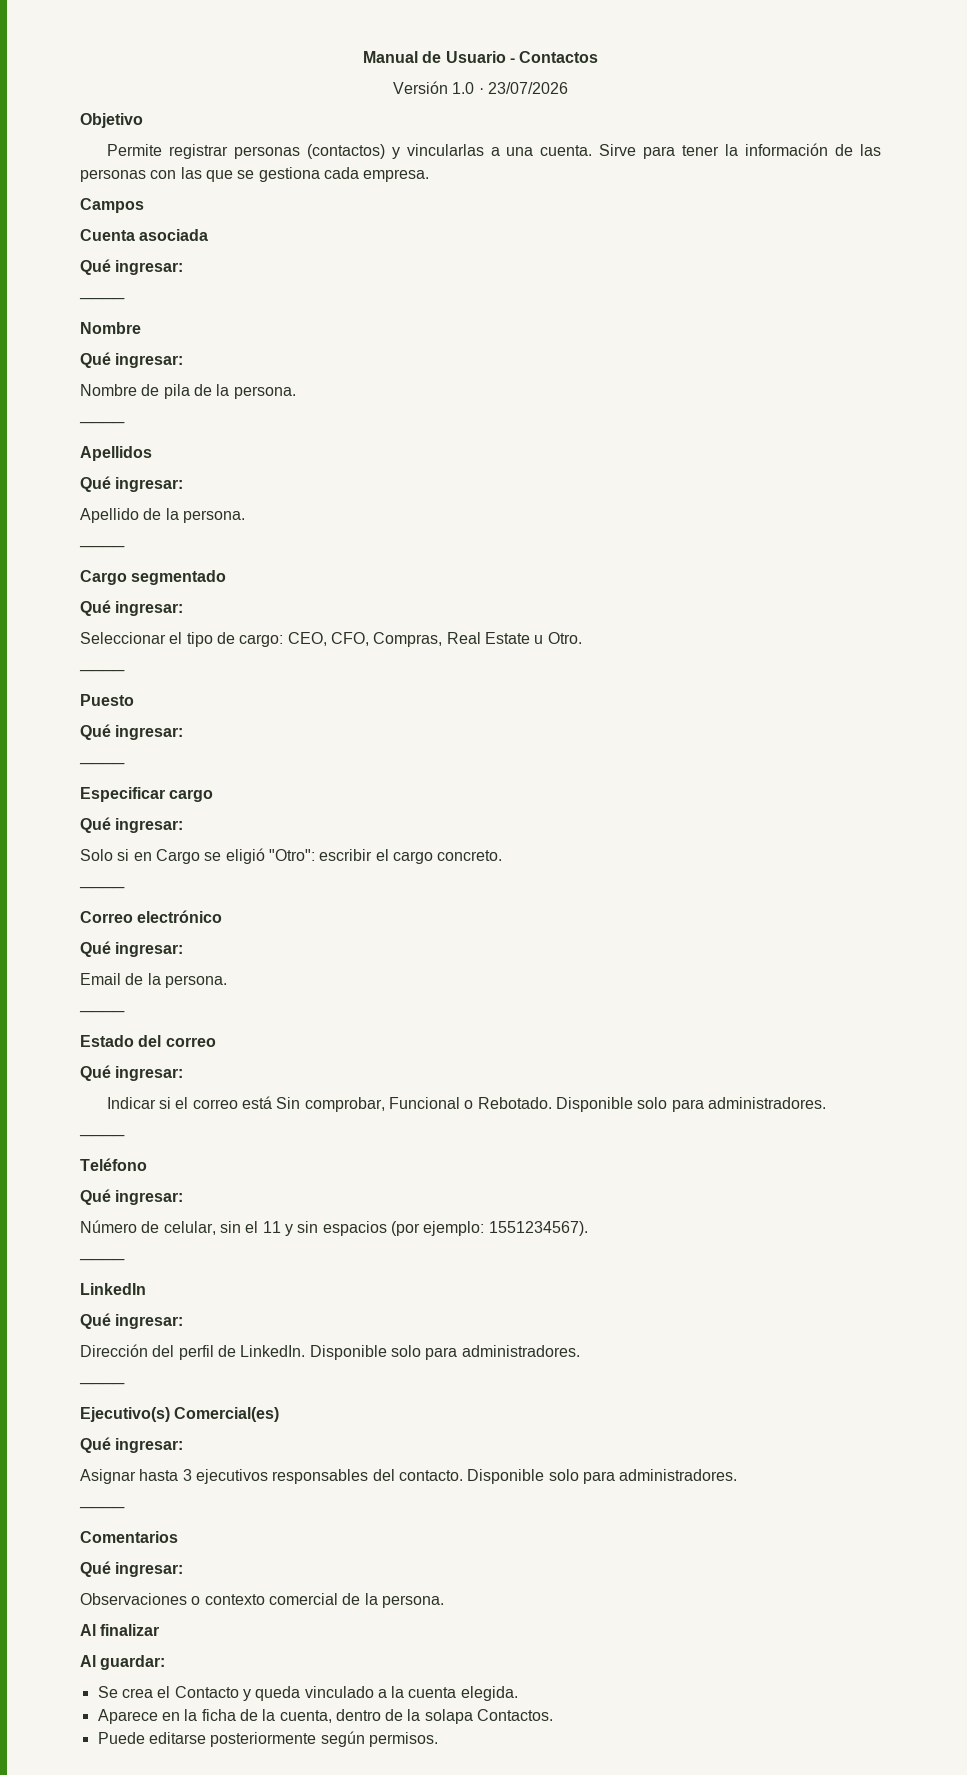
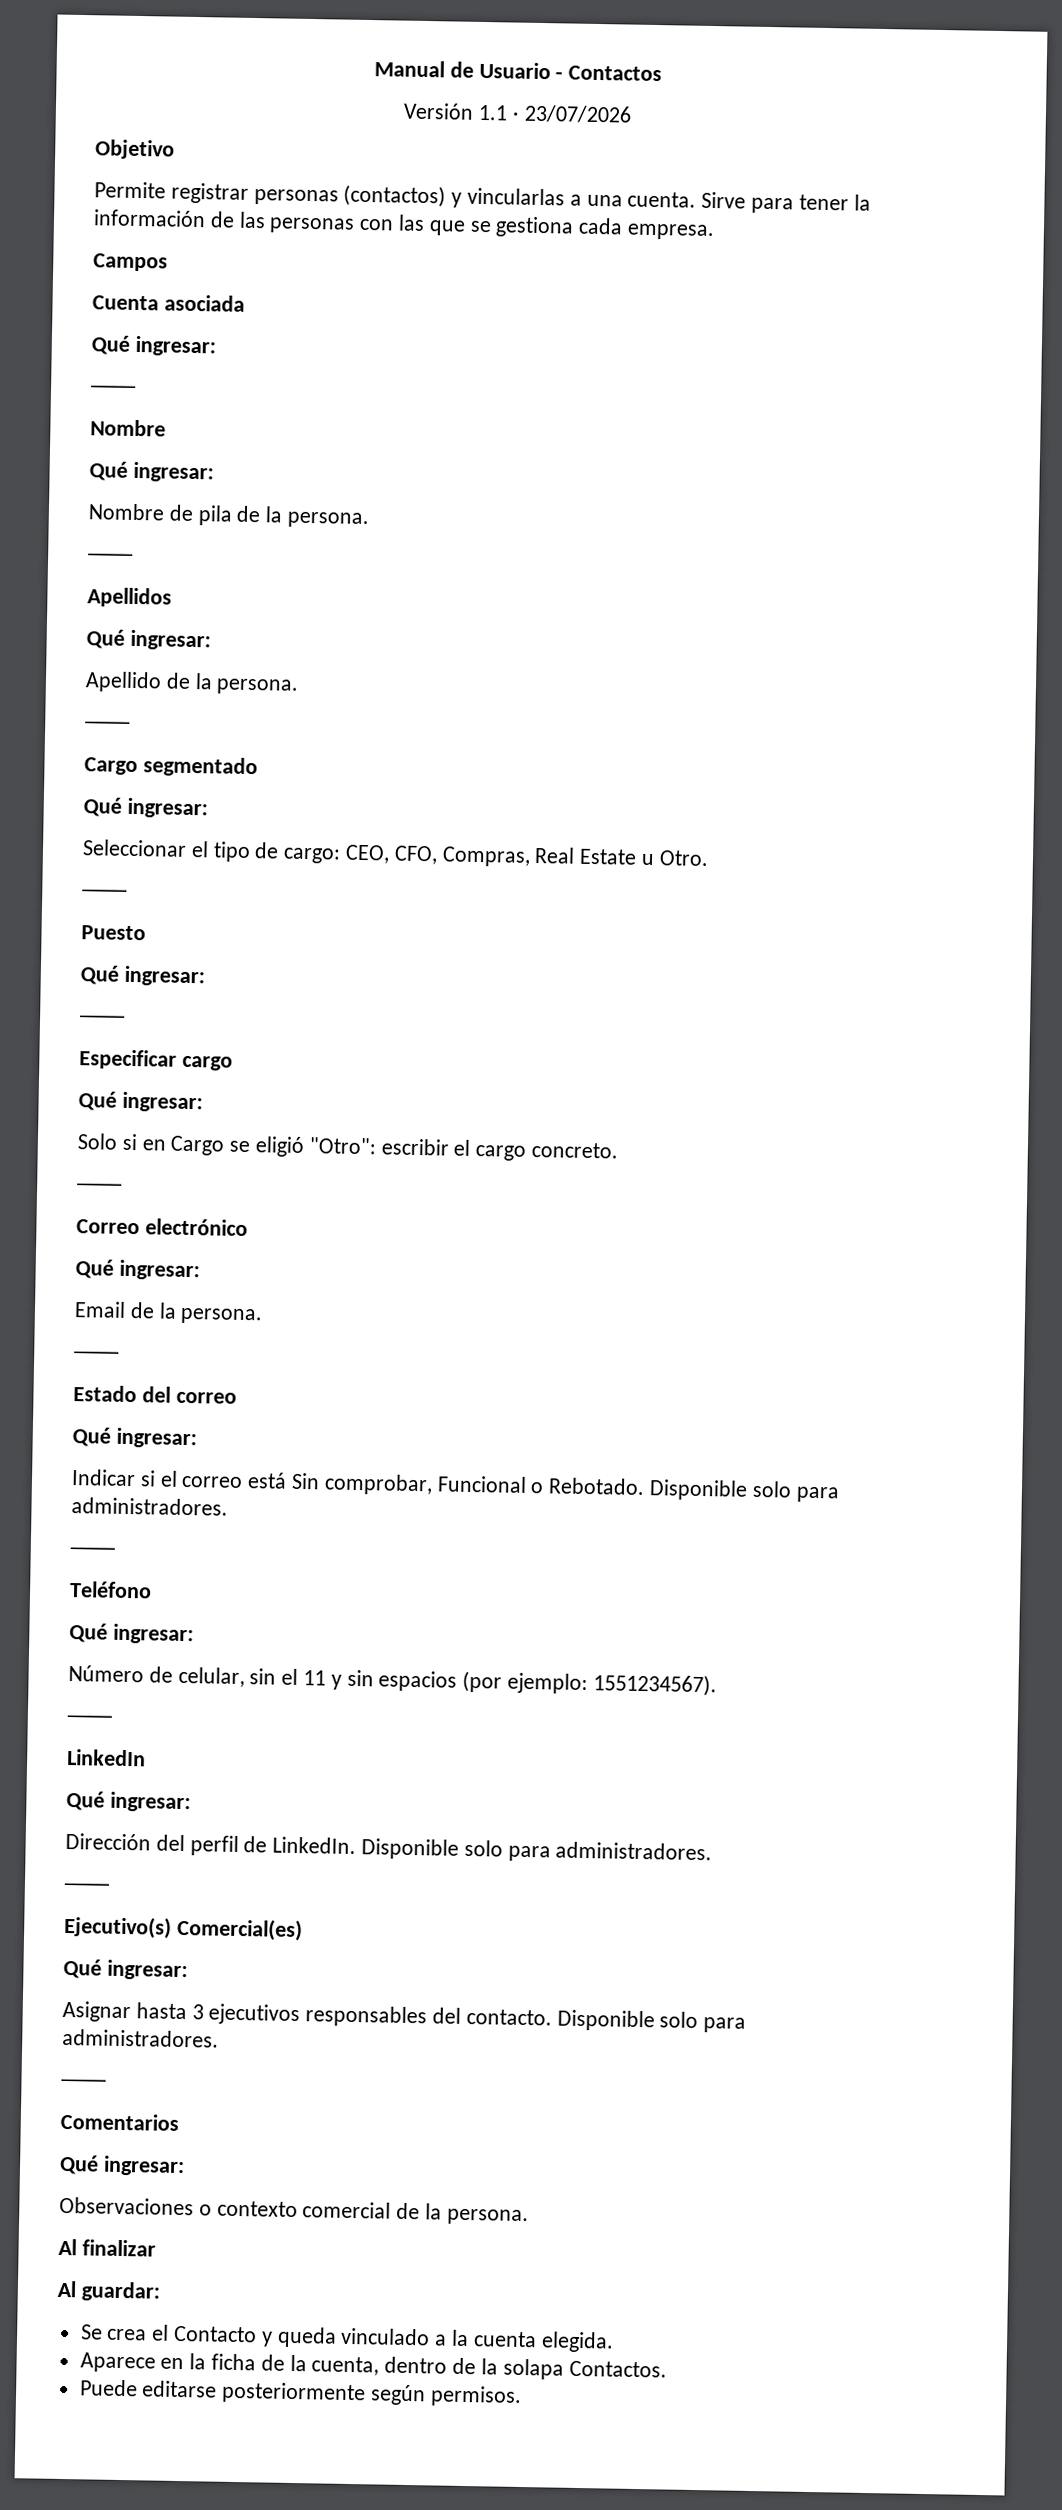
[452,82,475,94] 1.0 -> [478,104,509,121] 1.1

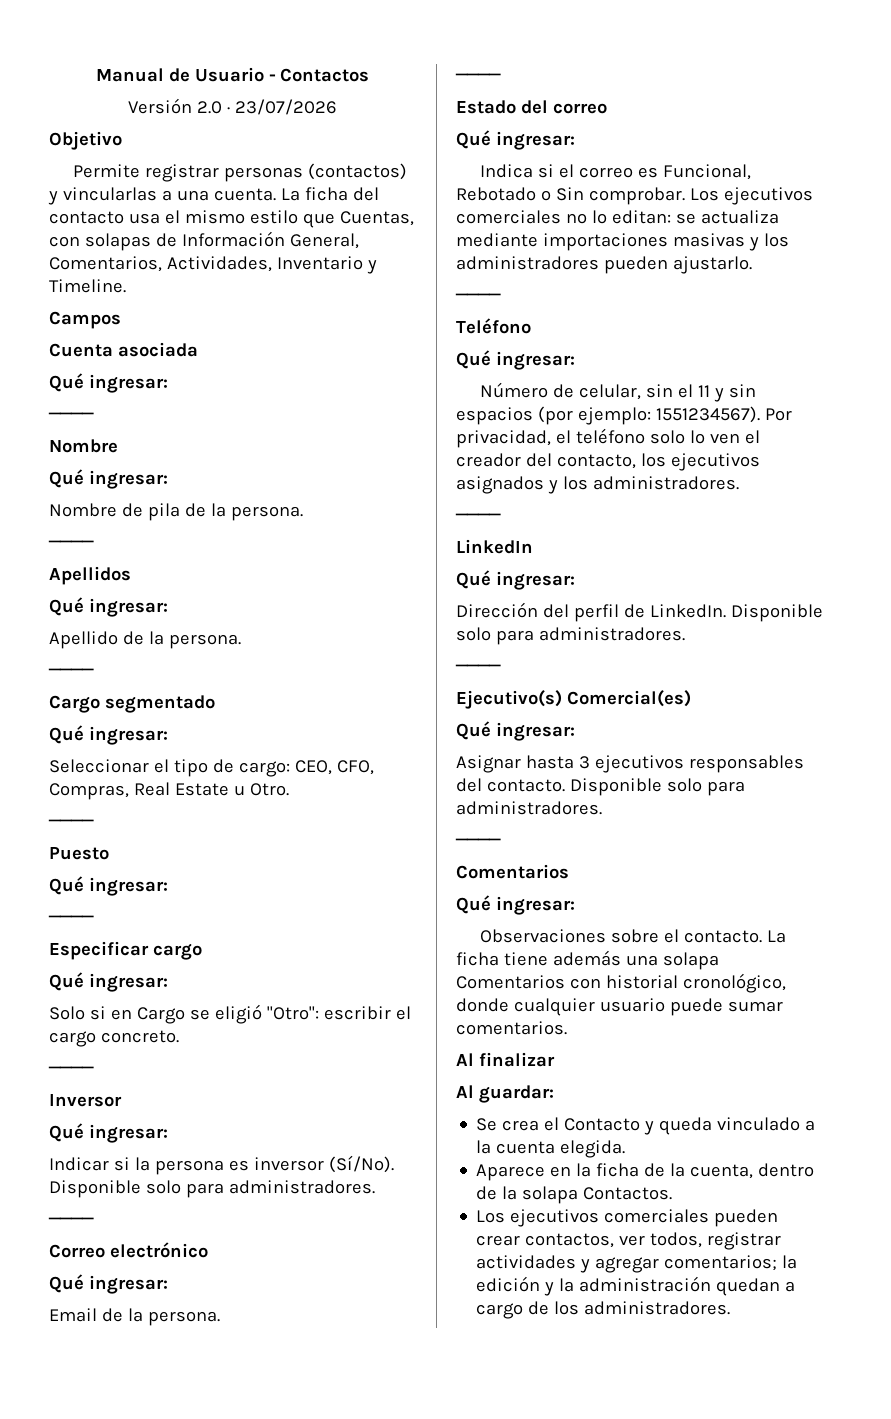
[478,104,509,121] 1.1 -> [197,101,223,114] 2.0
[701,191,871,214] [93,209,716,241] Sirve para tener la información de las personas con las que se gestiona cada empresa. -> [280,187,379,201] [49,210,414,228] [49,231,359,251] [49,256,377,274] [49,279,126,293] La ficha del contacto usa el mismo estilo que Cuentas, con solapas de Información General, Comentarios, Actividades, Inventario y Timeline.
(123, 1187) none -> [49,1094,122,1107] [49,1123,168,1143] [49,1155,394,1175] [49,1180,375,1198] [48,1217,94,1225] // Inversor // Qué ingresar: // Indicar si la persona es inversor (Sí/No). Disponible solo para administradores. // ────
[71,1469,136,1487] Indicar -> [480,164,534,178] Indica
[247,1472,839,1503] [71,1497,228,1516] está Sin comprobar, Funcional o Rebotado. Disponible solo para administradores. -> [638,164,752,180] [456,187,813,205] [456,210,779,224] [456,233,789,251] [456,256,752,274] es Funcional, Rebotado o Sin comprobar. Los ejecutivos comerciales no lo editan: se actualiza mediante importaciones masivas y los administradores pueden ajustarlo.
(717, 1685) none -> [764,408,792,421] [456,428,760,448] [456,453,760,471] [456,476,739,494] Por privacidad, el teléfono solo lo ven el creador del contacto, los ejecutivos asignados y los administradores.
[198,2200,529,2226] o contexto comercial de la persona. -> [611,929,787,943] [456,950,719,970] [456,973,786,993] [456,998,783,1016] [456,1021,567,1035] sobre el contacto. La ficha tiene además una solapa Comentarios con historial cronológico, donde cualquier usuario puede sumar comentarios.
[79,2379,522,2407] Puede editarse posteriormente según permisos. -> [476,1209,779,1227] [476,1232,782,1250] [476,1255,798,1273] [476,1276,796,1296] [476,1301,731,1319] Los ejecutivos comerciales pueden crear contactos, ver todos, registrar actividades y agregar comentarios; la edición y la administración quedan a cargo de los administradores.

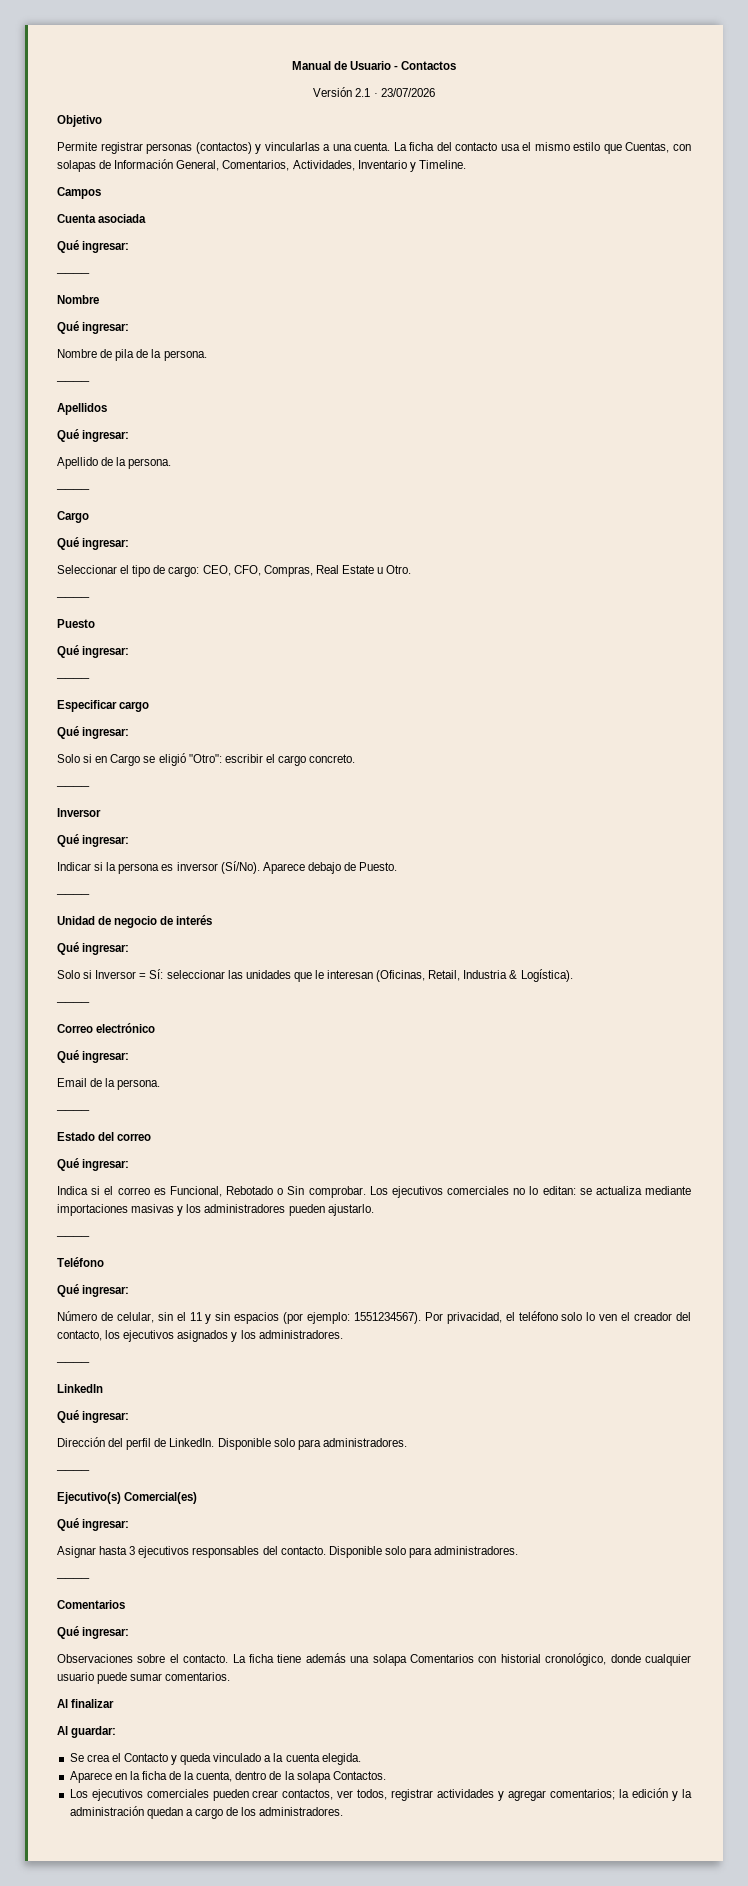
[197,101,223,114] 2.0 -> [355,88,371,97] 2.1
[104,695,215,713] segmentado -> (89, 517) none
[49,1180,375,1198] Disponible solo para administradores. -> [262,862,398,874] [56,894,90,898] [57,915,213,928] [57,942,130,955] [57,969,573,982] Aparece debajo de Puesto. // ──── // Unidad de negocio de interés // Qué ingresar: // Solo si Inversor = Sí: seleccionar las unidades que le interesan (Oficinas, Retail, Industria & Logística).

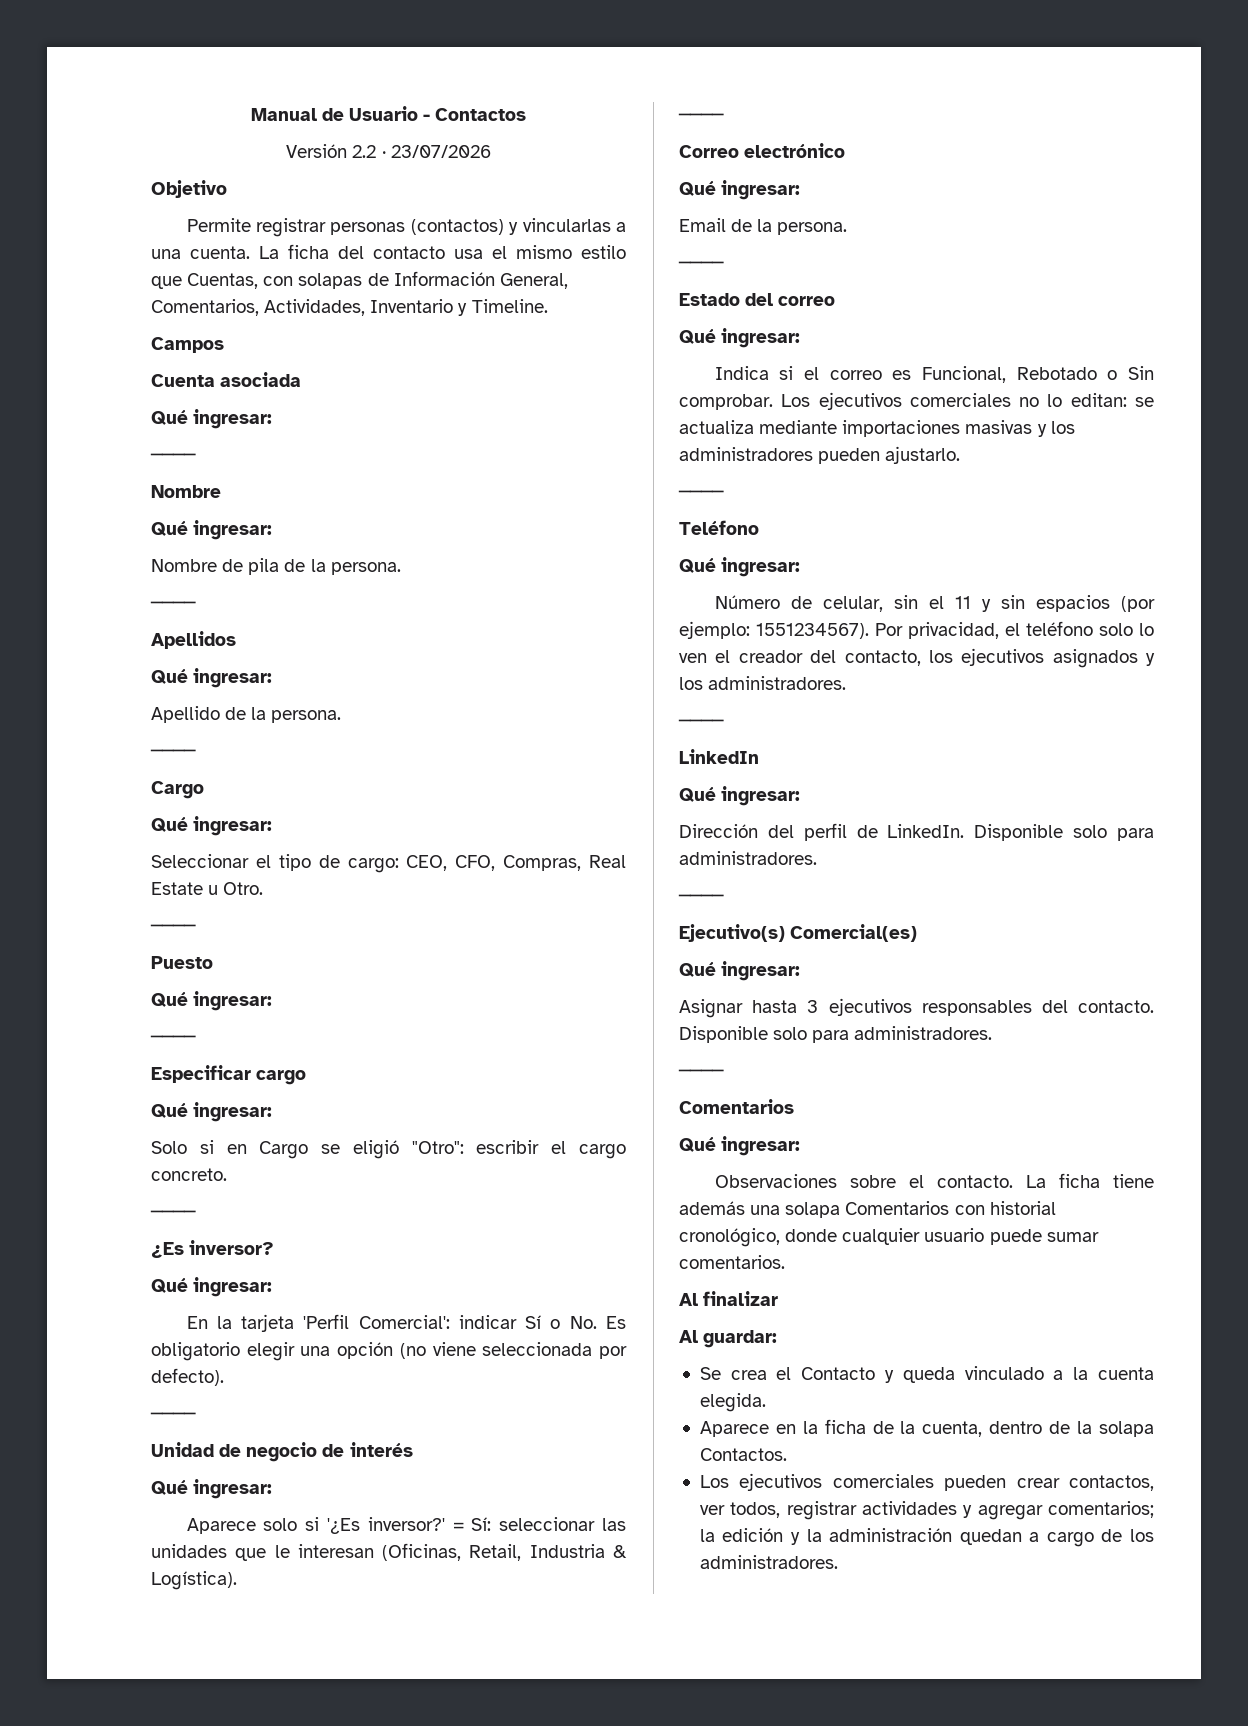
[355,88,371,97] 2.1 -> [352,145,377,158] 2.2
[57,808,101,817] [57,834,130,847] [57,861,398,874] Inversor // Qué ingresar: // Indicar si la persona es inversor (Sí/No). Aparece debajo de Puesto. -> [151,1240,275,1258] [151,1277,273,1297] [186,1314,626,1332] [151,1342,627,1361] [151,1368,224,1386] ¿Es inversor? // Qué ingresar: // En la tarjeta 'Perfil Comercial': indicar Sí o No. Es obligatorio elegir una opción (no viene seleccionada por defecto).
[57,970,137,979] Solo si Inversor -> [186,1517,445,1534] Aparece solo si '¿Es inversor?'

